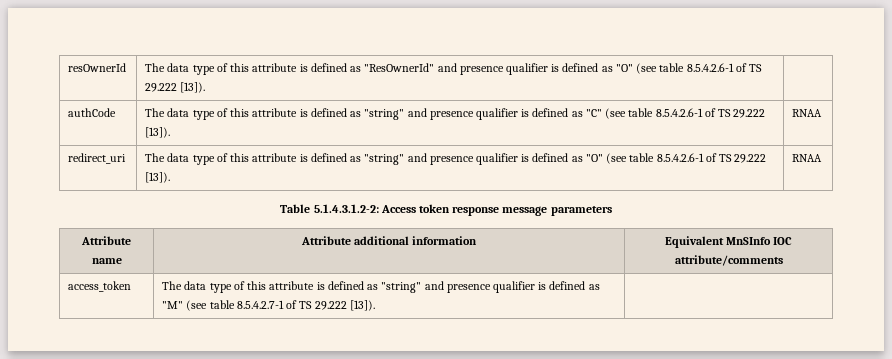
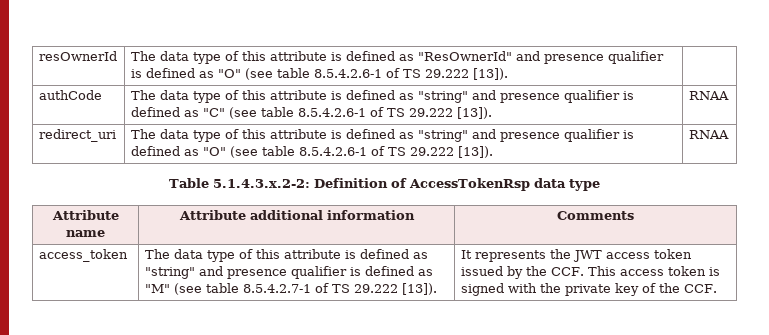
[313,204,612,216] 5.1.4.3.1.2-2: Access token response message parameters -> [213,178,600,191] 5.1.4.3.x.2-2: Definition of AccessTokenRsp data type
[664,236,793,248] [674,255,783,266] Equivalent MnSInfo IOC attribute/comments -> [557,211,634,220] Comments
(375, 305) none -> [460,249,692,262] [460,266,720,279] [460,283,717,296] It represents the JWT access token issued by the CCF. This access token is signed with the private key of the CCF.

